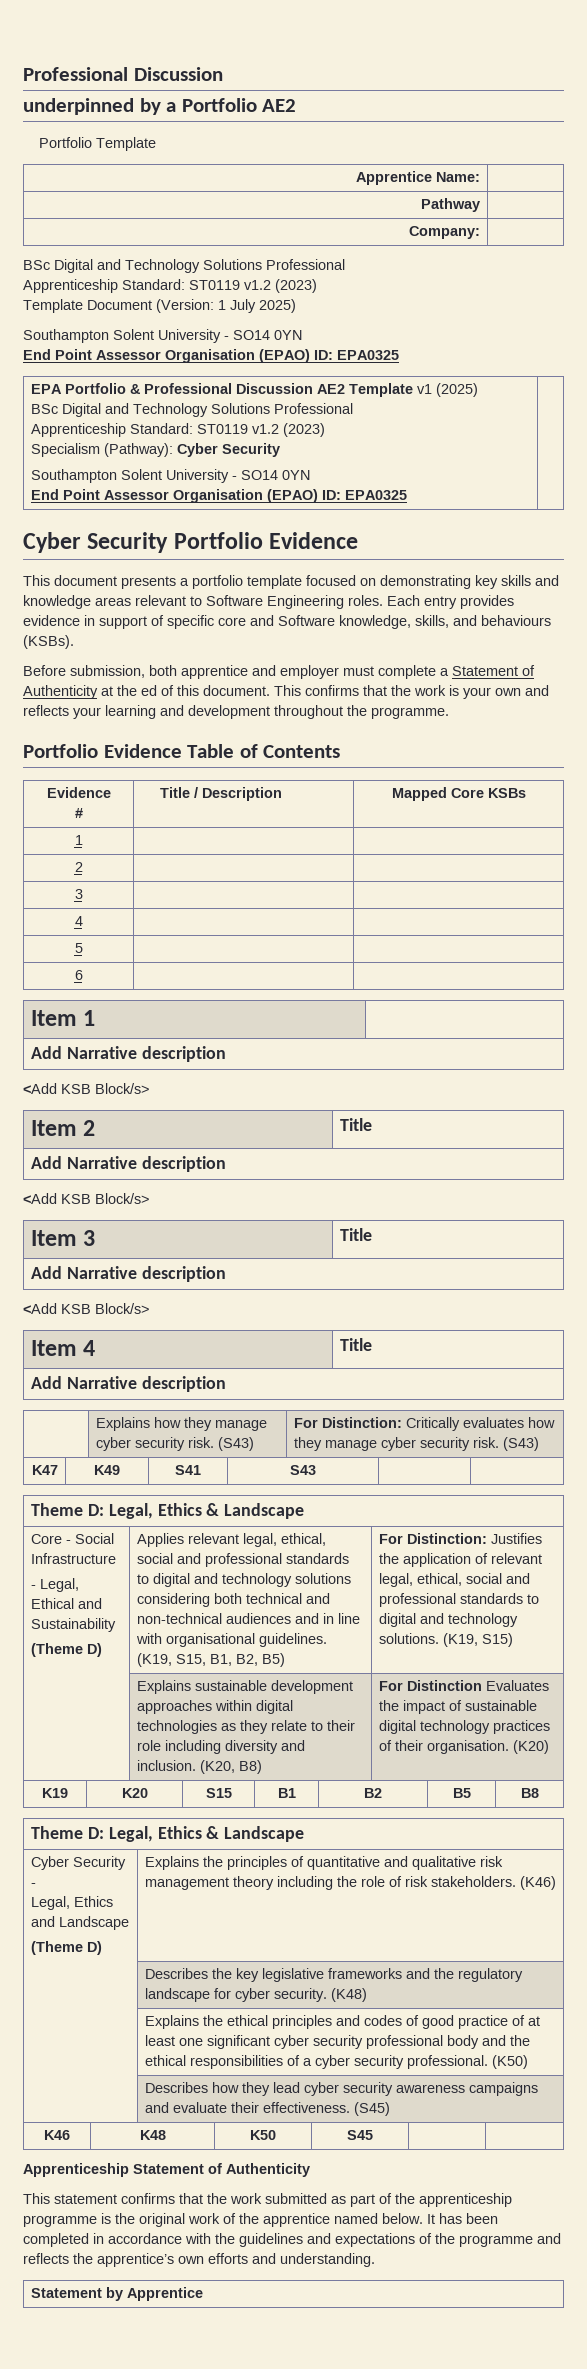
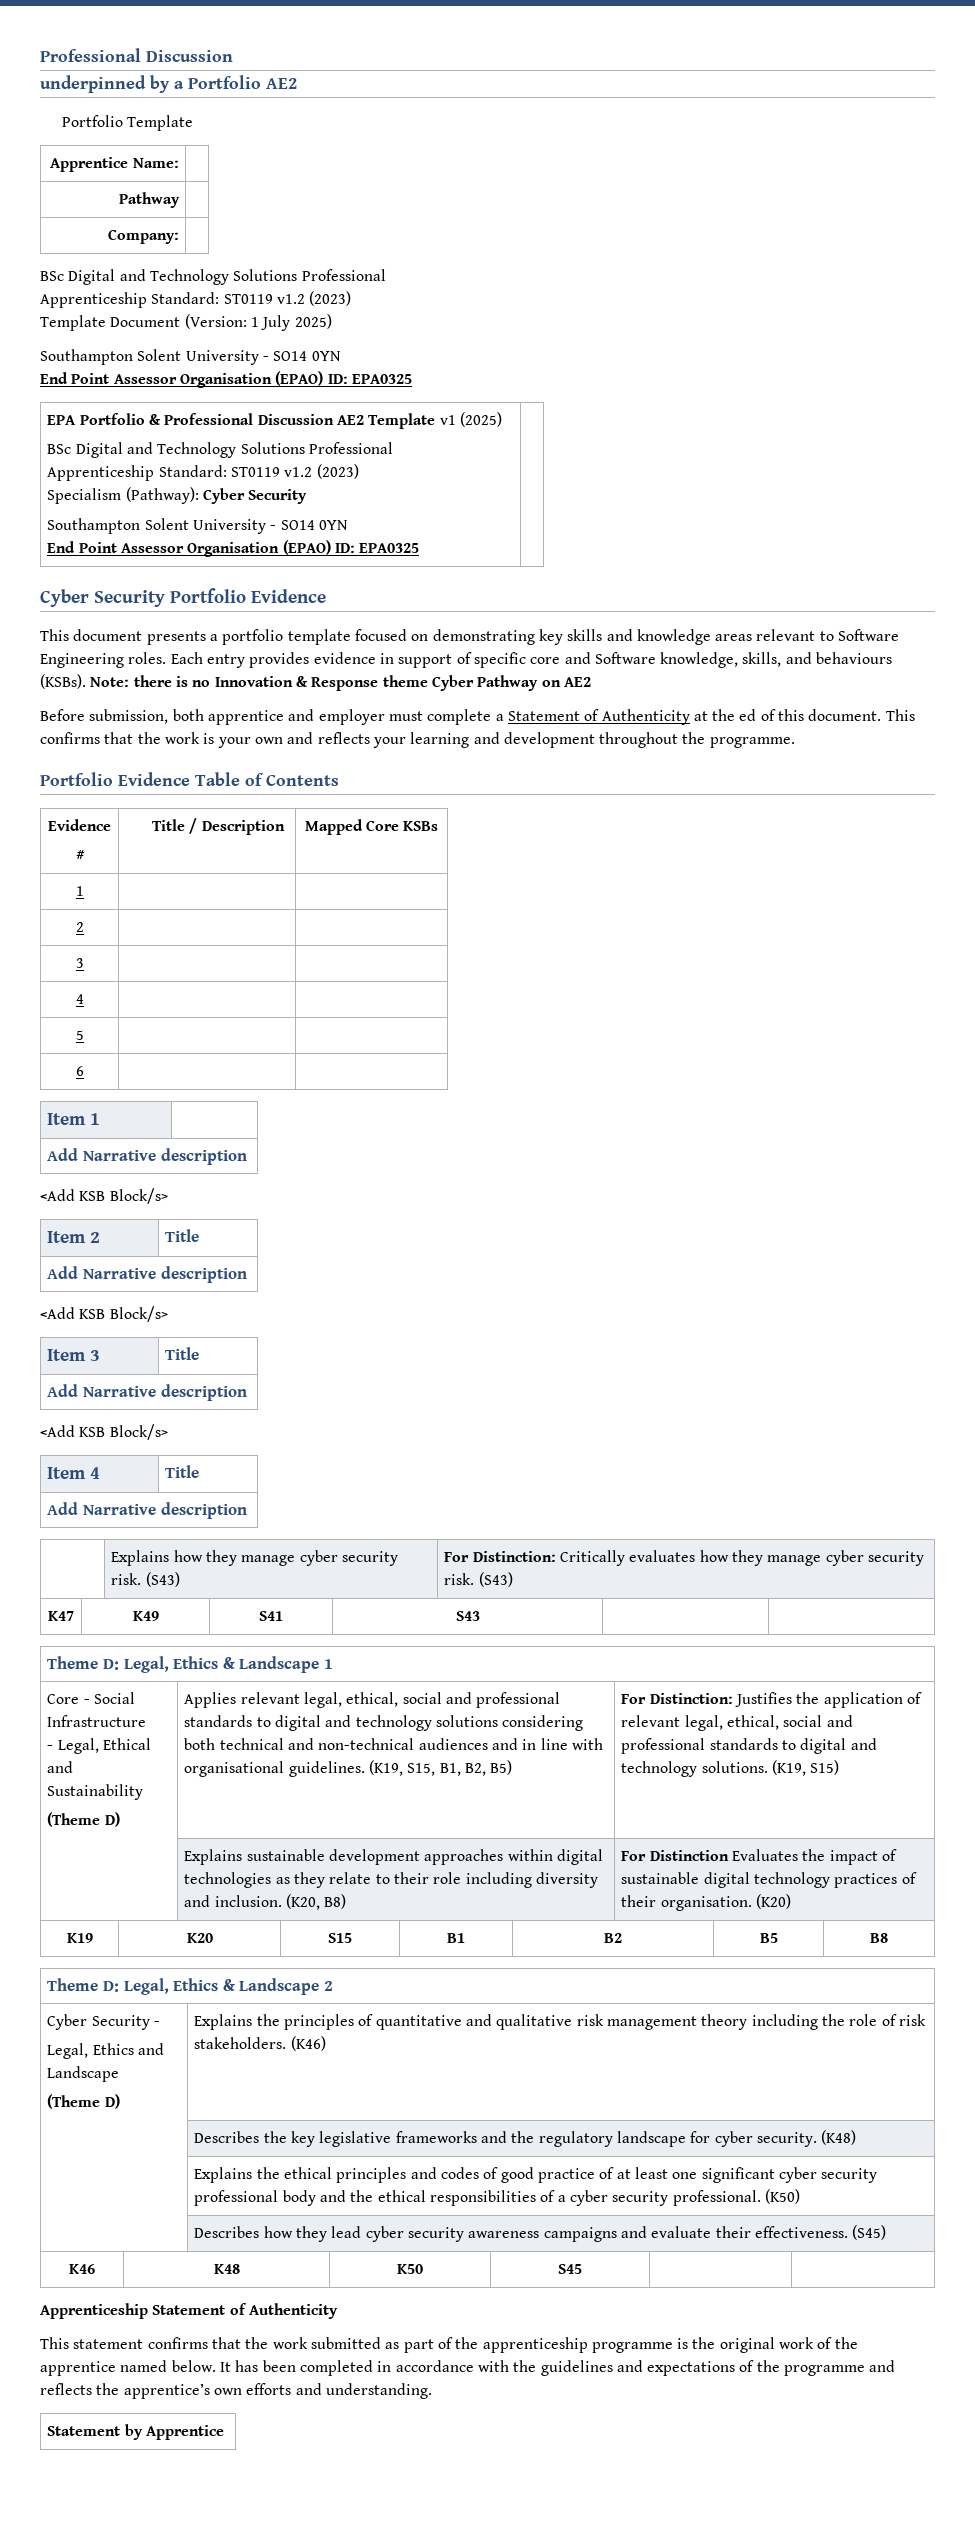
(74, 642) none -> [90,675,591,691] Note: there is no Innovation & Response theme Cyber Pathway on AE2
(305, 1511) none -> [323,1659,333,1669] 1
(305, 1834) none -> [323,1981,333,1991] 2

